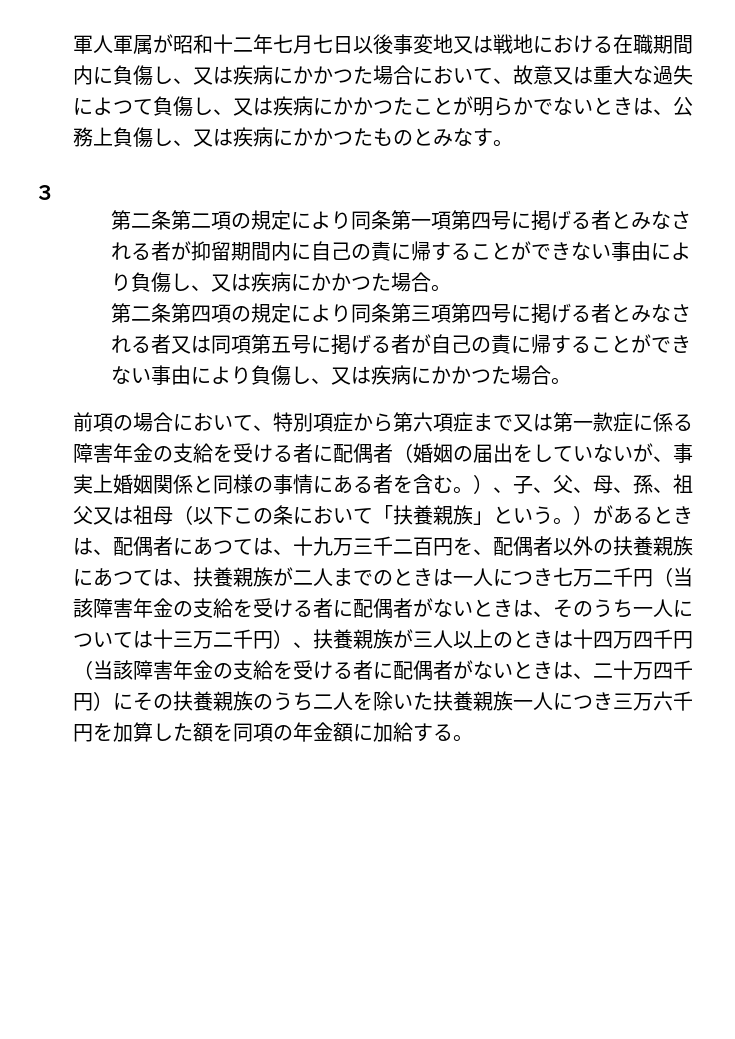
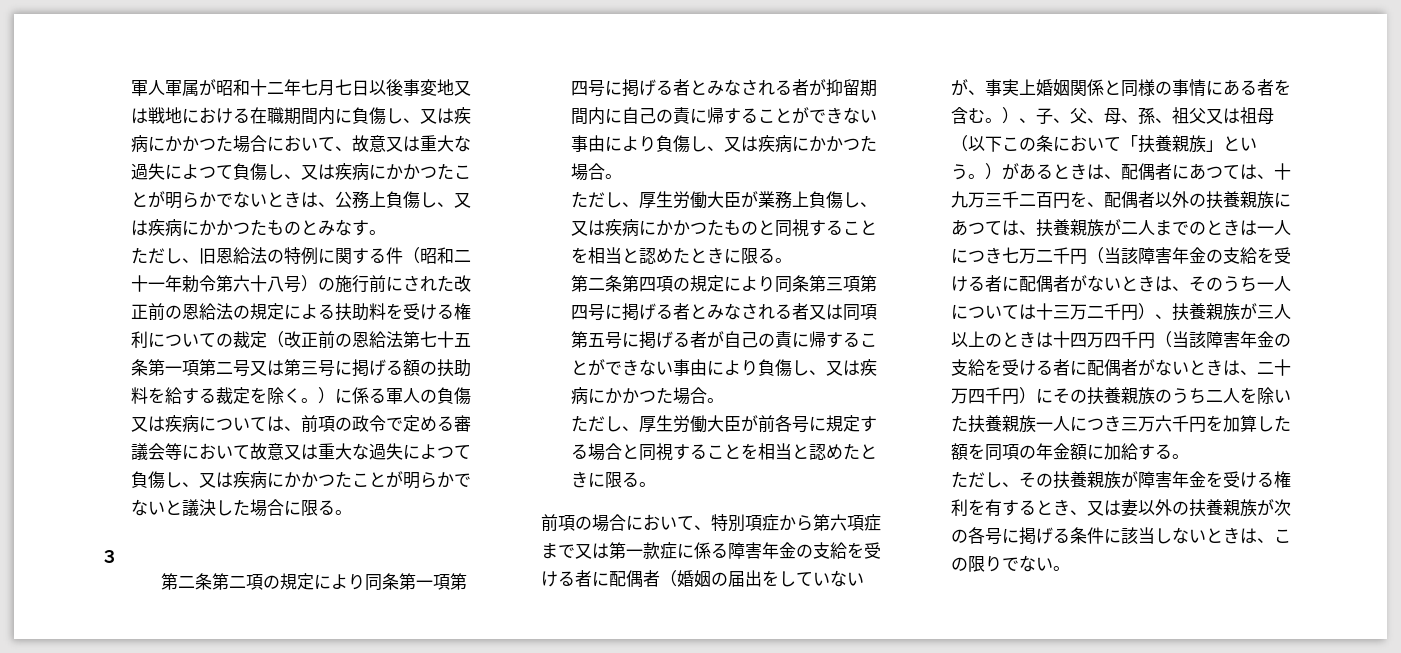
(513, 143) none -> [130,247,471,265] [130,275,471,293] [130,303,471,321] [130,331,471,349] [130,359,471,377] [130,387,471,405] [130,415,471,433] [130,443,471,460] [130,471,471,489] [130,499,352,517] // ただし、旧恩給法の特例に関する件（昭和二十一年勅令第六十八号）の施行前にされた改正前の恩給法の規定による扶助料を受ける権利についての裁定（改正前の恩給法第七十五条第一項第二号又は第三号に掲げる額の扶助料を給する裁定を除く。）に係る軍人の負傷又は疾病については、前項の政令で定める審議会等において故意又は重大な過失によつて負傷し、又は疾病にかかつたことが明らかでないと議決した場合に限る。
(451, 288) none -> [570,191,877,209] [570,219,877,237] [570,247,792,264] // ただし、厚生労働大臣が業務上負傷し、又は疾病にかかつたものと同視することを相当と認めたときに限る。
(571, 381) none -> [570,415,877,433] [570,443,877,461] [570,471,656,488] // ただし、厚生労働大臣が前各号に規定する場合と同視することを相当と認めたときに限る。
(473, 738) none -> [950,471,1291,489] [950,499,1291,517] [950,527,1291,545] [950,555,1070,572] // ただし、その扶養親族が障害年金を受ける権利を有するとき、又は妻以外の扶養親族が次の各号に掲げる条件に該当しないときは、この限りでない。

